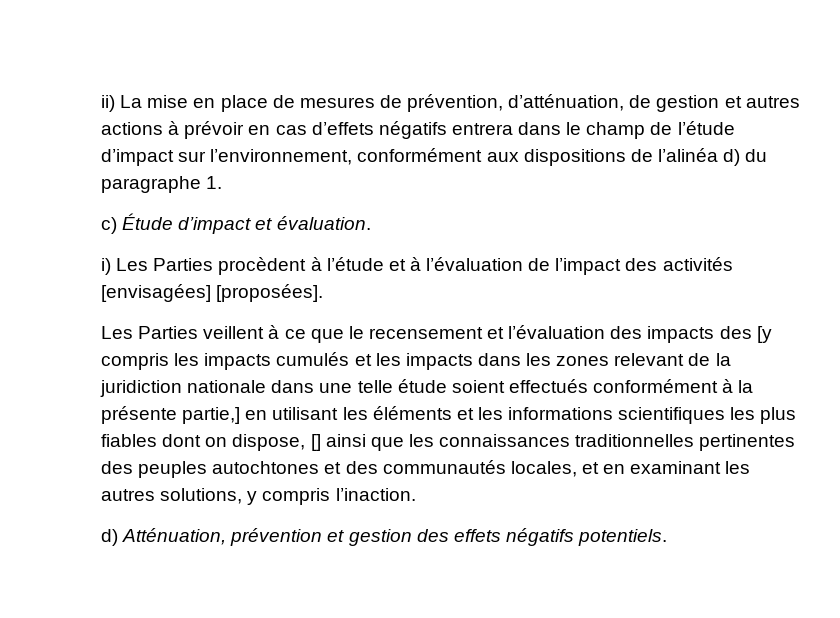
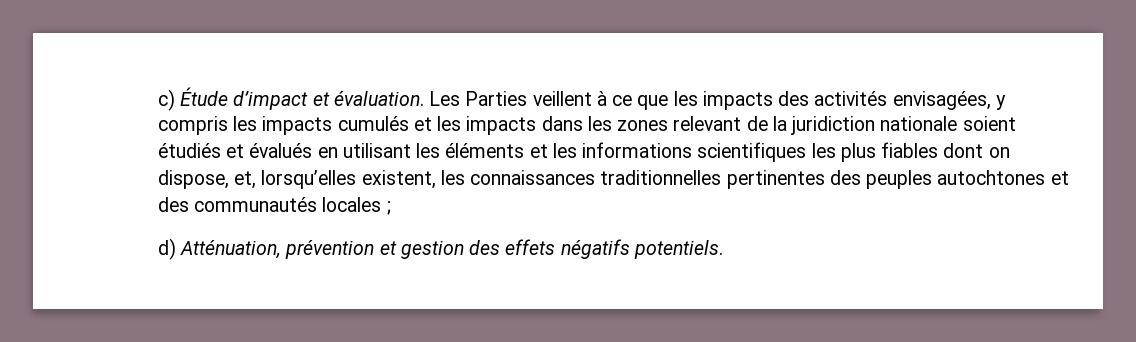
[101,94,800,112] [101,121,735,139] [101,148,768,166] [101,176,223,193] ii) La mise en place de mesures de prévention, d’atténuation, de gestion et autres actions à prévoir en cas d’effets négatifs entrera dans le champ de l’étude d’impact sur l’environnement, conformément aux dispositions de l’alinéa d) du paragraphe 1. // -> (157, 100) none
[101,257,733,275] [101,284,324,302] // i) Les Parties procèdent à l’étude et à l’évaluation de l’impact des activités [envisagées] [proposées]. // -> (424, 98) none
[348,325,772,343] le recensement et l’évaluation des impacts des [y -> [673,91,1007,110] les impacts des activités envisagées, y
[271,379,754,393] [101,406,241,424] dans une telle étude soient effectués conformément à la présente partie,] -> [962,116,1016,131] [157,143,313,158] soient étudiés et évalués
[310,434,404,451] [] ainsi que -> [234,170,436,189] et, lorsqu’elles existent,
[510,461,751,477] [101,488,416,505] locales, et en examinant les autres solutions, y compris l’inaction. -> [322,197,391,215] locales ;

